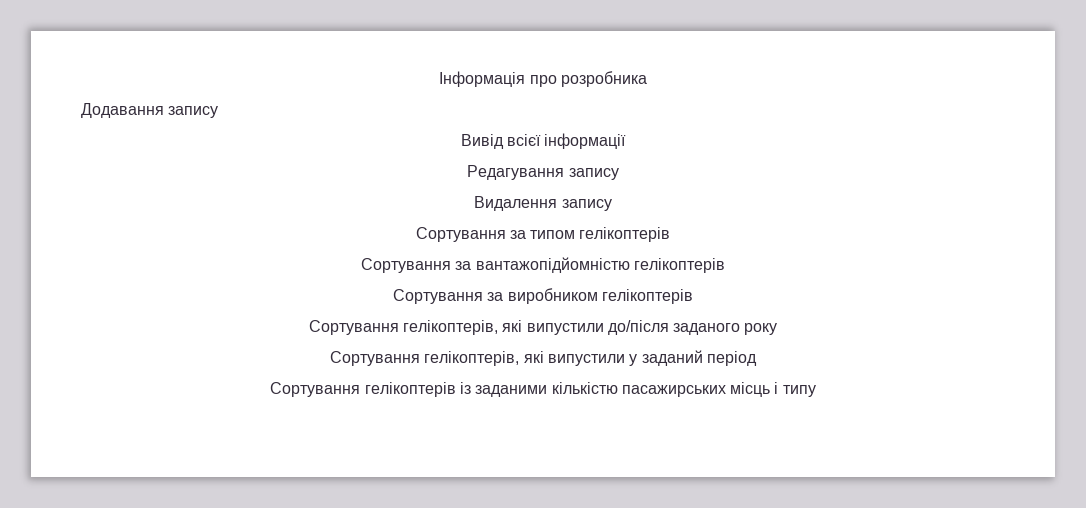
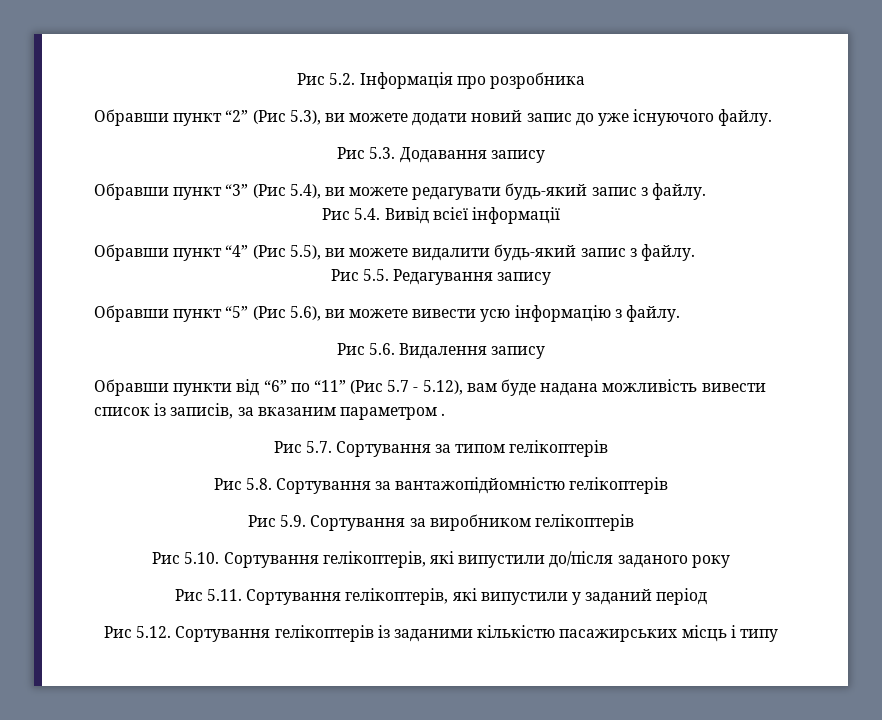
(439, 79) none -> [297,73,356,85] Рис 5.2.
[81,103,219,118] [460,133,627,149] [467,165,619,180] [474,196,612,211] Додавання запису // Вивід всієї інформації // Редагування запису // Видалення запису // -> [94,109,773,126] [337,147,545,163] [94,183,707,200] [322,207,560,224] [94,244,696,261] [330,269,552,285] [94,305,681,322] [336,343,546,359] [94,379,766,396] [94,403,446,420] [273,441,332,453] Обравши пункт “2” (Рис 5.3), ви можете додати новий запис до уже існуючого файлу. // Рис 5.3. Додавання запису // Обравши пункт “3” (Рис 5.4), ви можете редагувати будь-який запис з файлу. // Рис 5.4. Вивід всієї інформації // Обравши пункт “4” (Рис 5.5), ви можете видалити будь-який запис з файлу. // Рис 5.5. Редагування запису // Обравши пункт “5” (Рис 5.6), ви можете вивести усю інформацію з файлу. // Рис 5.6. Видалення запису // Обравши пункти від “6” по “11” (Рис 5.7 - 5.12), вам буде надана можливість вивести список із записів, за вказаним параметром . // Рис 5.7.
(671, 234) none -> [213,478,272,490] Рис 5.8.
(725, 265) none -> [248,515,307,527] Рис 5.9.
(693, 296) none -> [152,552,220,564] Рис 5.10.
(778, 329) none -> [174,589,242,601] Рис 5.11.
(757, 358) none -> [104,626,172,638] Рис 5.12.

